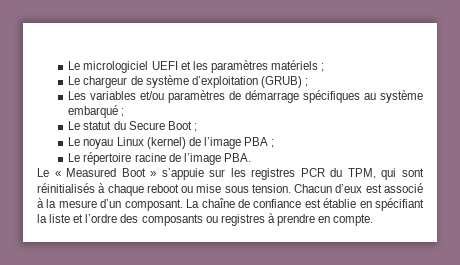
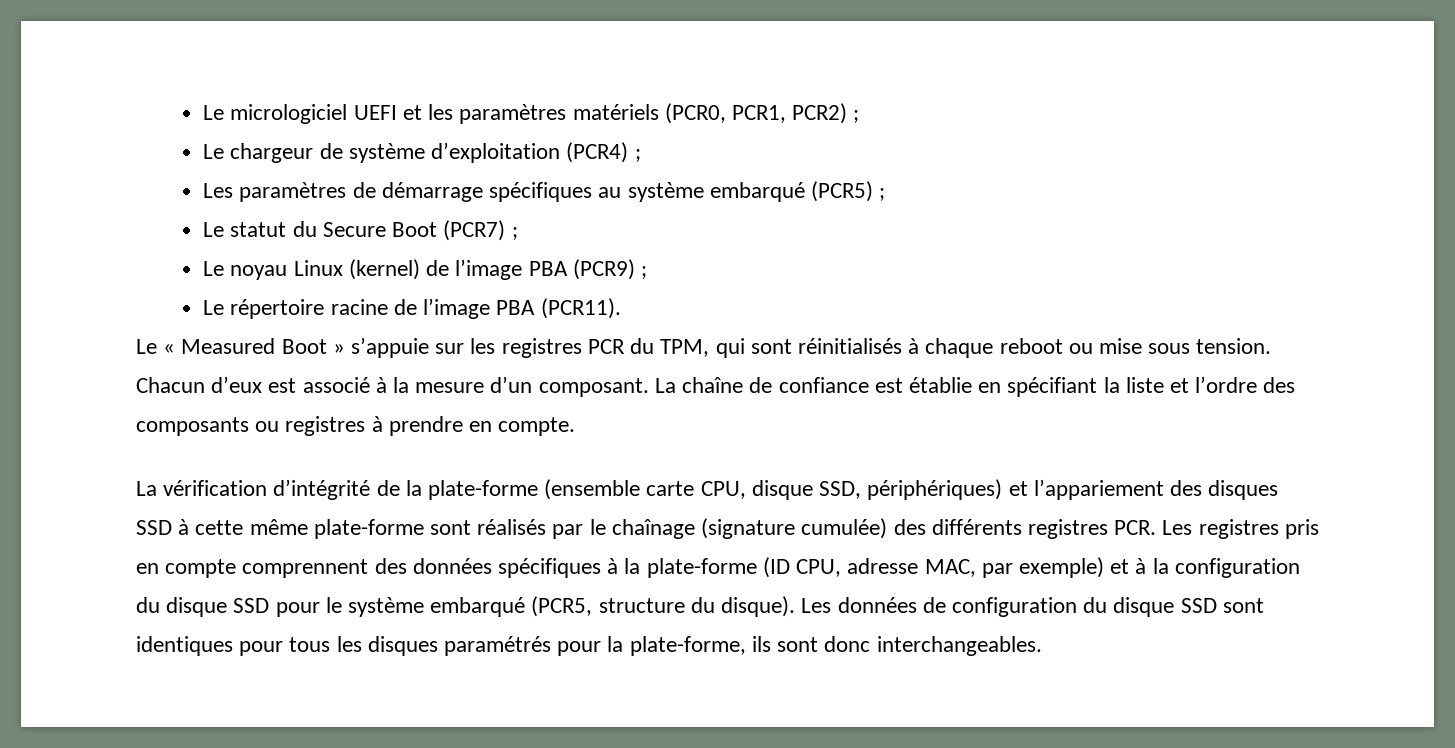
(318, 65) none -> [664,103,848,124] (PCR0, PCR1, PCR2)
[260,76,302,88] (GRUB) -> [566,142,629,163] (PCR4)
[90,91,165,100] variables et/ou -> (234, 190) none
(119, 111) none -> [810,181,873,202] (PCR5)
(192, 125) none -> [443,220,506,241] (PCR7)
(268, 141) none -> [572,259,635,280] (PCR9)
[223,153,251,162] PBA. -> [496,298,621,319] PBA (PCR11).
(374, 220) none -> [136,479,1279,500] [136,518,1319,539] [136,557,1300,578] [136,596,1264,617] [136,636,1042,656] // La vérification d’intégrité de la plate-forme (ensemble carte CPU, disque SSD, périphériques) et l’appariement des disques SSD à cette même plate-forme sont réalisés par le chaînage (signature cumulée) des différents registres PCR. Les registres pris en compte comprennent des données spécifiques à la plate-forme (ID CPU, adresse MAC, par exemple) et à la configuration du disque SSD pour le système embarqué (PCR5, structure du disque). Les données de configuration du disque SSD sont identiques pour tous les disques paramétrés pour la plate-forme, ils sont donc interchangeables.

